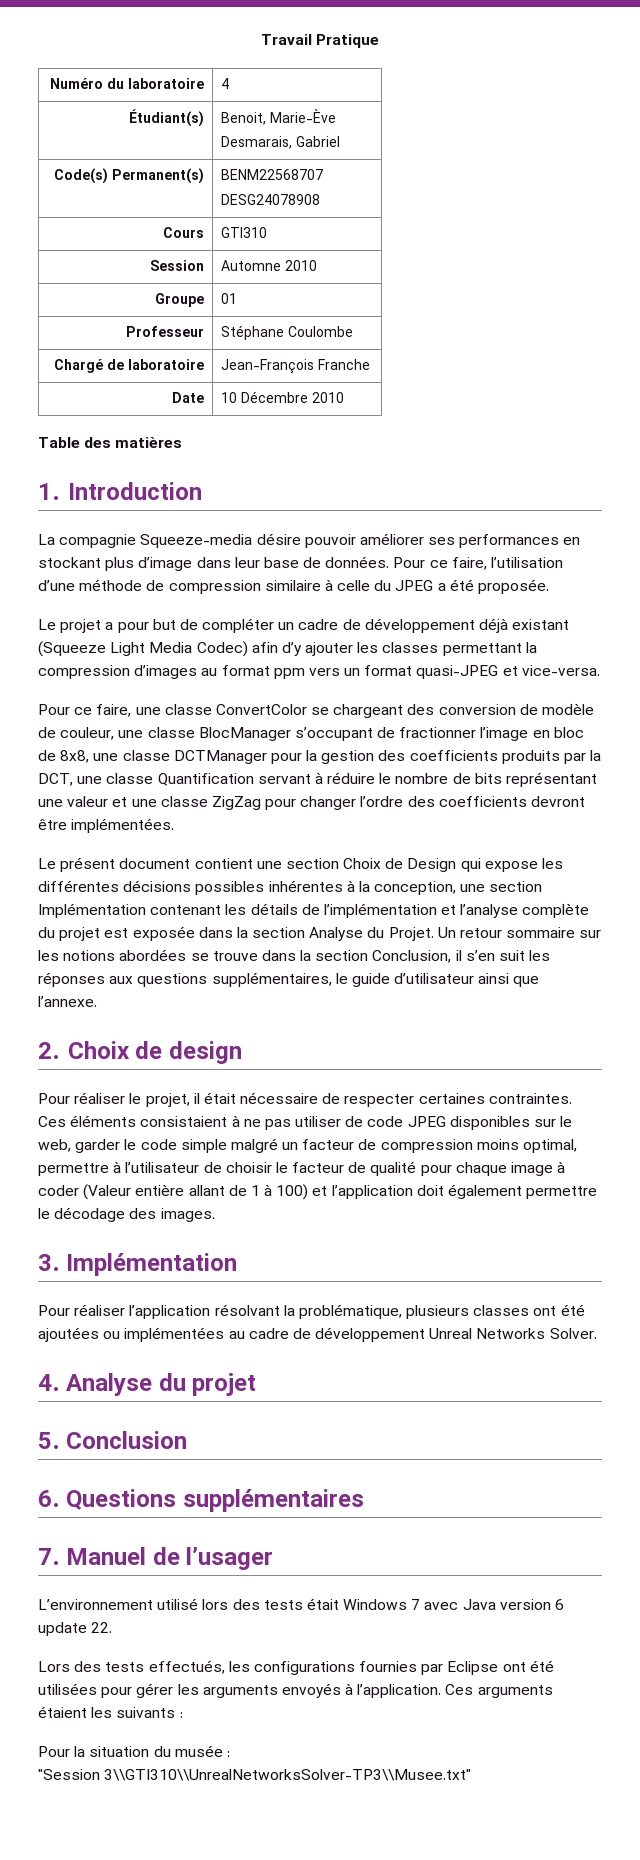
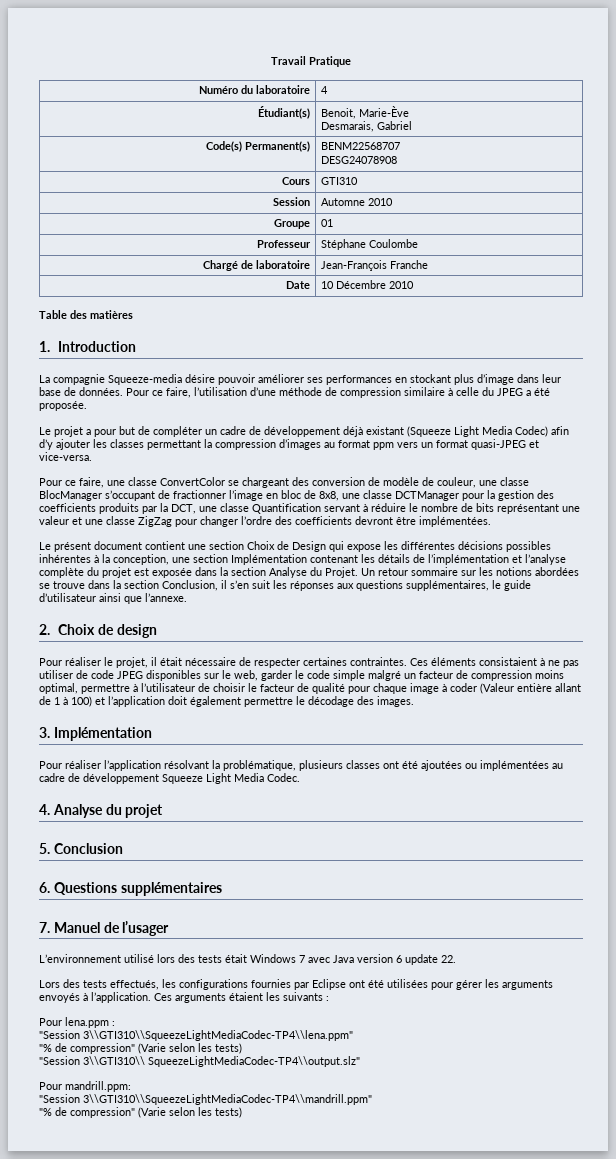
[429,1328,597,1339] Unreal Networks Solver. -> [162,773,300,784] Squeeze Light Media Codec.
[74,1745,230,1757] [38,1769,472,1781] la situation du musée : // "Session 3\\GTI310\\UnrealNetworksSolver-TP3\\Musee.txt" -> [65,1017,115,1028] [39,1030,353,1041] [39,1043,242,1054] [39,1056,360,1067] [39,1081,131,1092] [39,1094,372,1105] [39,1107,242,1118] lena.ppm : // "Session 3\\GTI310\\SqueezeLightMediaCodec-TP4\\lena.ppm" // "% de compression" (Varie selon les tests) // "Session 3\\GTI310\\ SqueezeLightMediaCodec-TP4\\output.slz" // Pour mandrill.ppm: // "Session 3\\GTI310\\SqueezeLightMediaCodec-TP4\\mandrill.ppm" // "% de compression" (Varie selon les tests)

